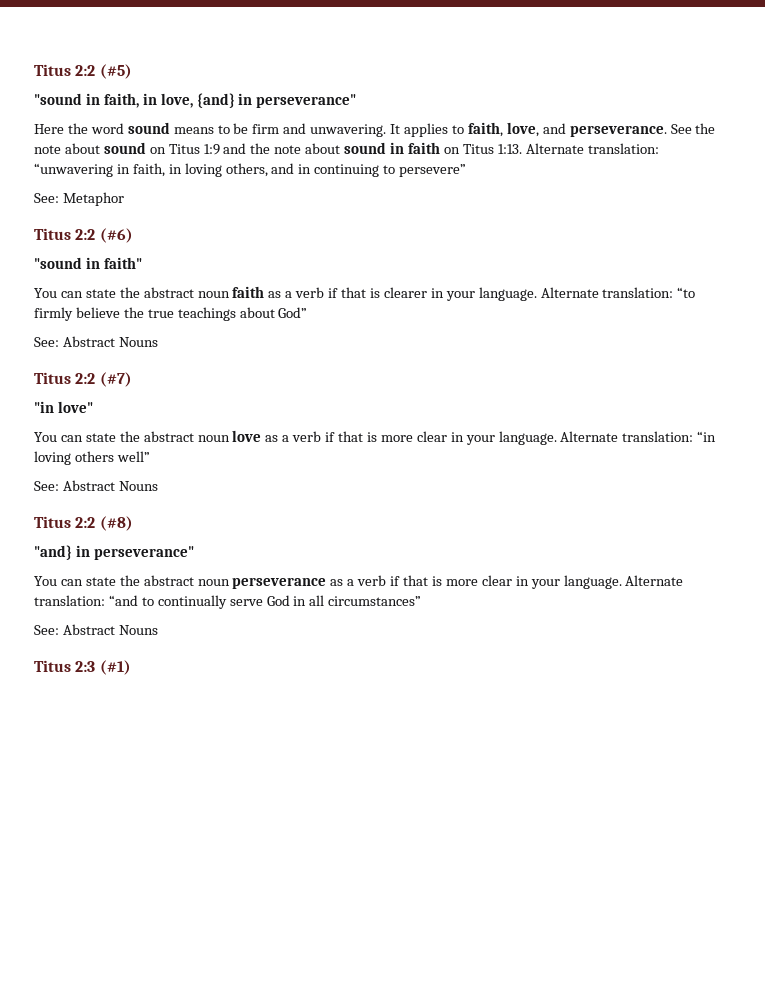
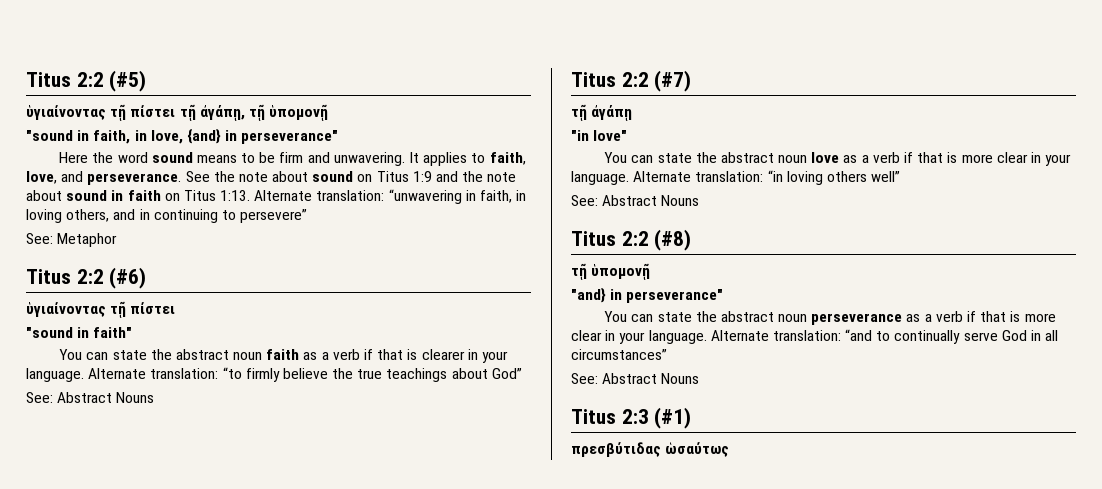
(132, 71) none -> [26,104,329,121] // ὑγιαίνοντας τῇ πίστει τῇ ἀγάπῃ, τῇ ὑπομονῇ
(133, 235) none -> [26,301,176,318] // ὑγιαίνοντας τῇ πίστει
(132, 379) none -> [571,104,633,121] // τῇ ἀγάπῃ
(133, 523) none -> [571,263,651,280] // τῇ ὑπομονῇ
(131, 667) none -> [571,442,730,457] // πρεσβύτιδας ὡσαύτως

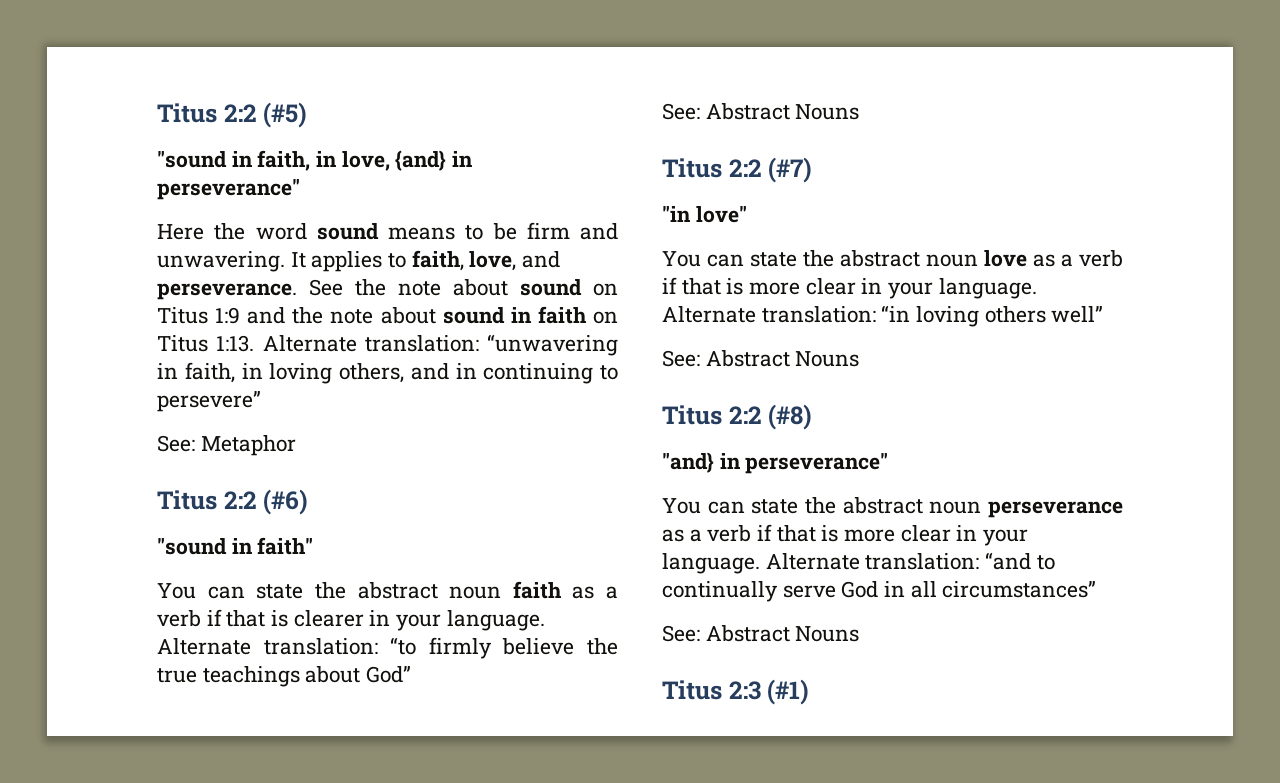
[26,104,329,121] // ὑγιαίνοντας τῇ πίστει τῇ ἀγάπῃ, τῇ ὑπομονῇ -> (308, 115) none
[26,301,176,318] // ὑγιαίνοντας τῇ πίστει -> (309, 502) none
[571,104,633,121] // τῇ ἀγάπῃ -> (813, 170) none
[571,263,651,280] // τῇ ὑπομονῇ -> (813, 417) none
[571,442,730,457] // πρεσβύτιδας ὡσαύτως -> (810, 692) none

